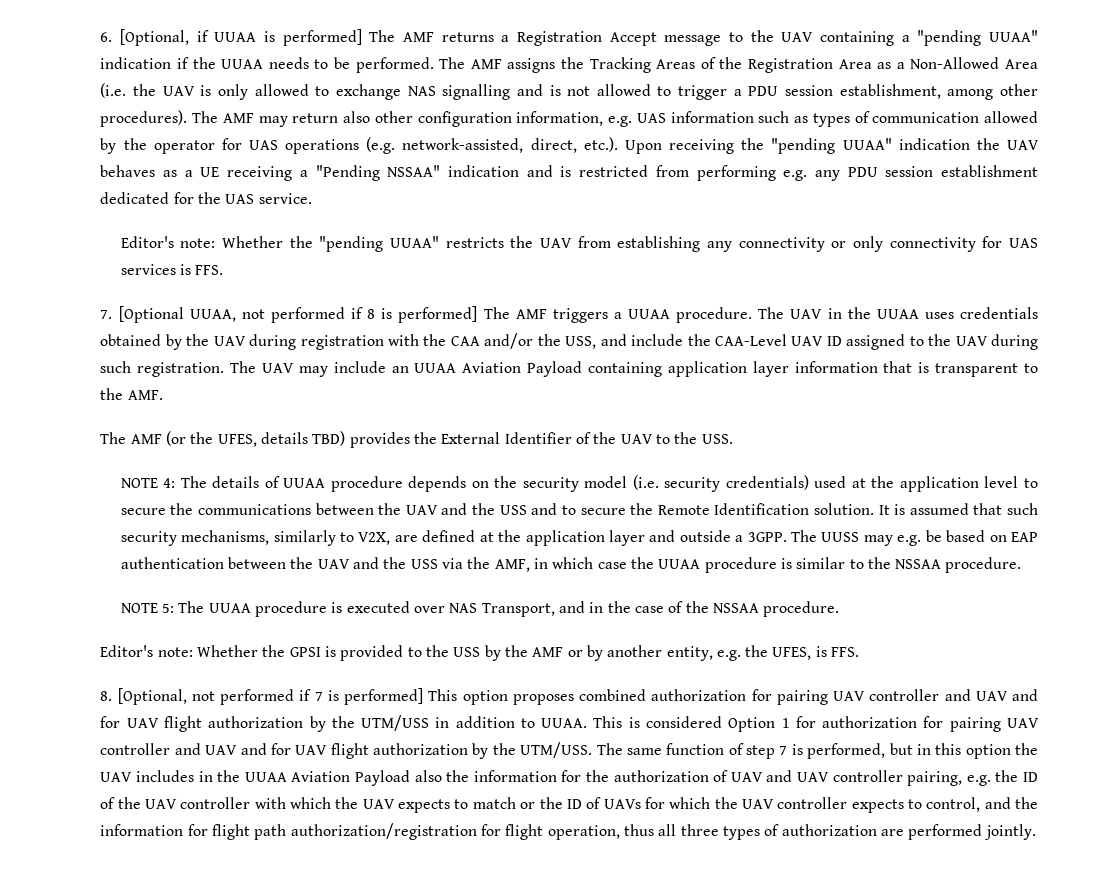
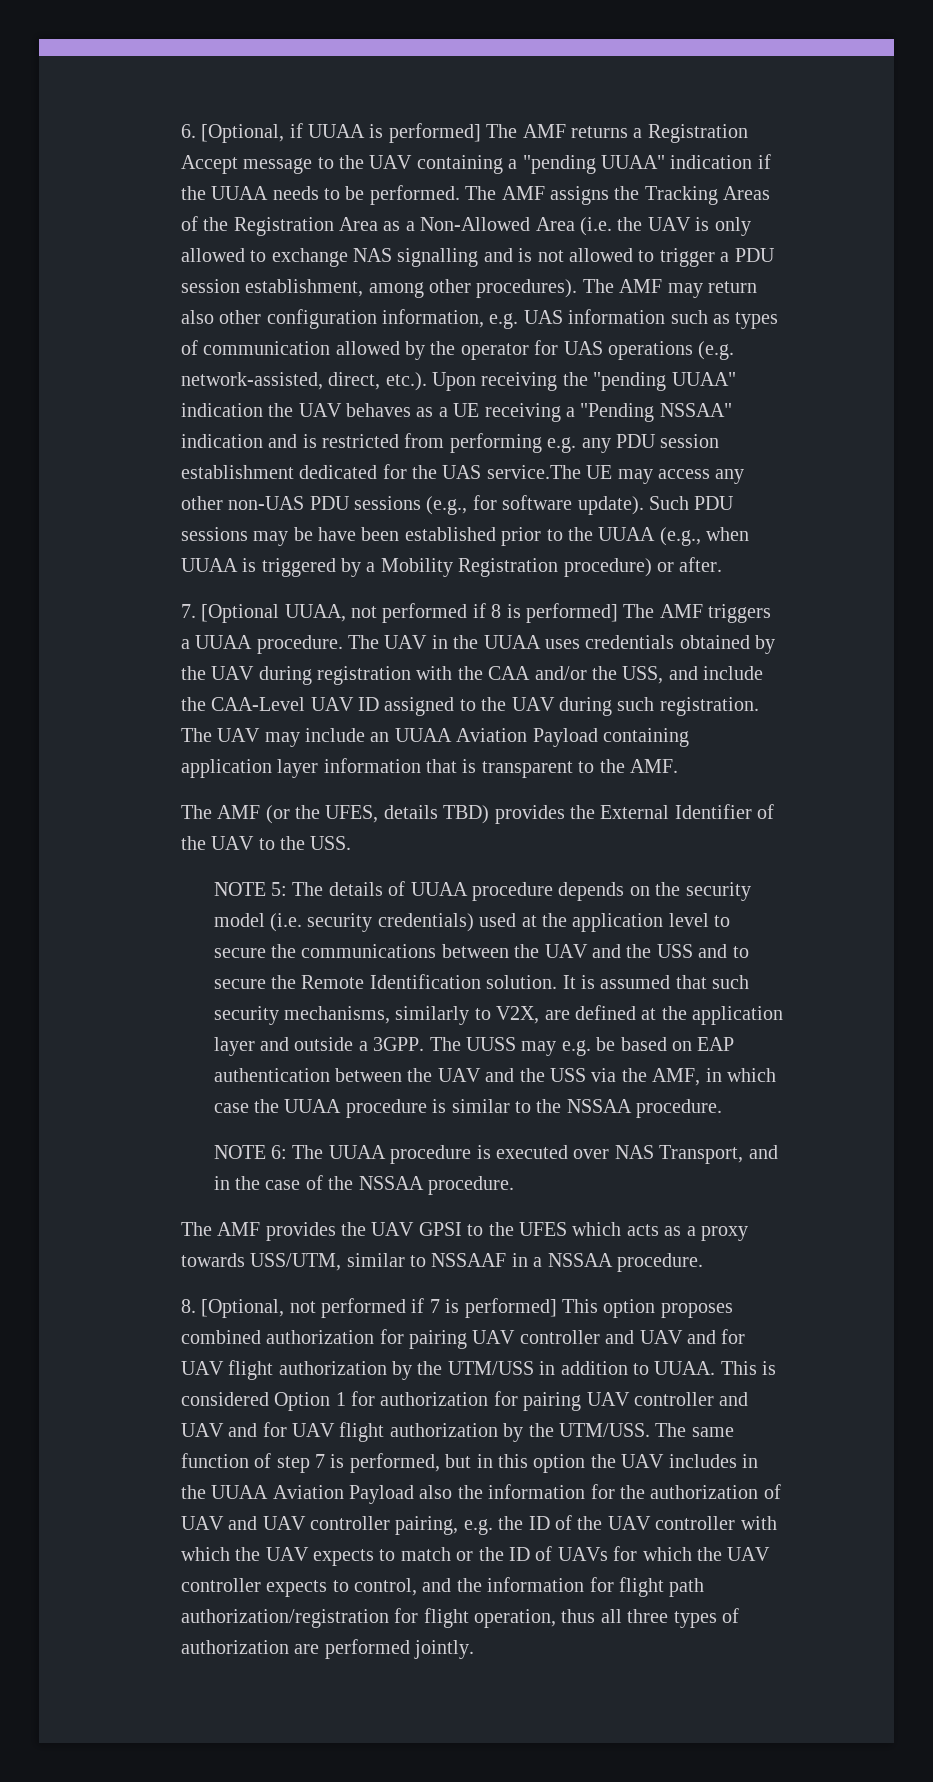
[258,193,312,204] [120,236,1038,252] [120,264,224,275] service. // Editor's note: Whether the "pending UUAA" restricts the UAV from establishing any connectivity or only connectivity for UAS services is FFS. -> [486,465,745,484] [180,495,735,515] [180,527,750,546] [180,557,723,577] service.The UE may access any other non-UAS PDU sessions (e.g., for software update). Such PDU sessions may be have been established prior to the UUAA (e.g., when UUAA is triggered by a Mobility Registration procedure) or after.
[163,478,176,488] 4: -> [270,882,287,896] 5:
[162,603,175,613] 5: -> [270,1145,287,1159] 6:
[100,645,860,661] Editor's note: Whether the GPSI is provided to the USS by the AMF or by another entity, e.g. the UFES, is FFS. -> [180,1222,748,1241] [180,1253,703,1272] The AMF provides the UAV GPSI to the UFES which acts as a proxy towards USS/UTM, similar to NSSAAF in a NSSAA procedure.

